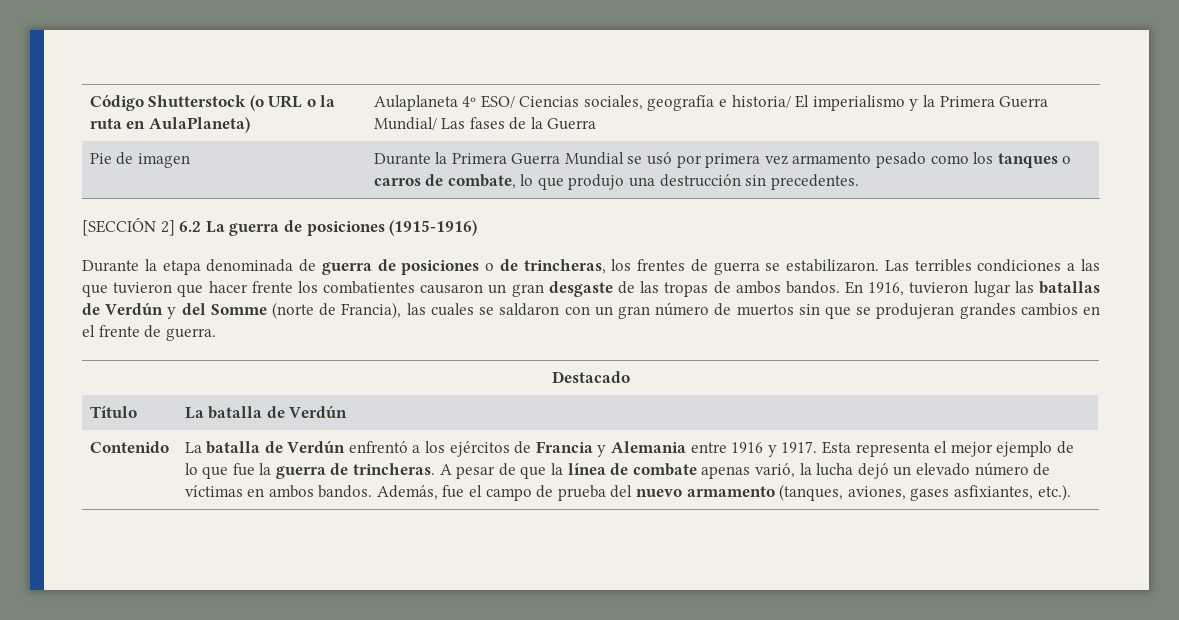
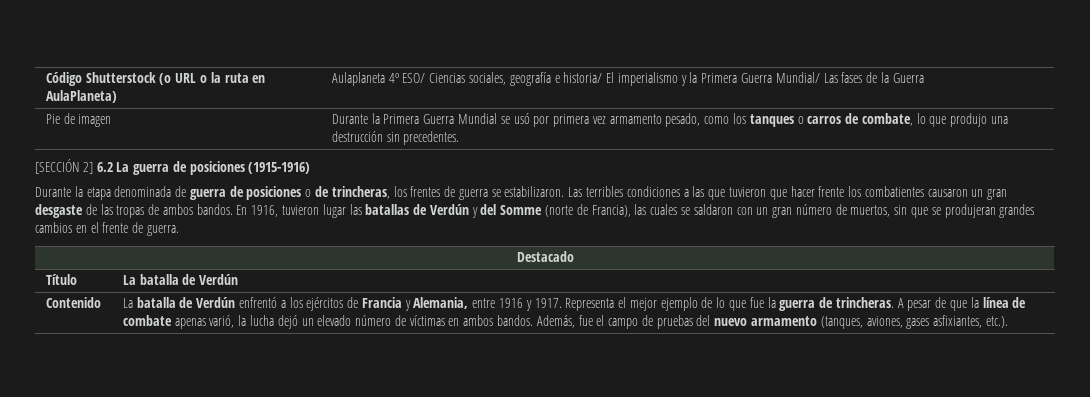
[876,152,927,168] pesado -> [665,113,701,127] pesado,
[736,304,794,316] muertos -> [850,205,891,217] muertos,
[611,441,687,453] Alemania -> [413,297,469,309] Alemania,
[821,441,930,457] Esta representa -> [565,298,615,311] Representa
[557,485,606,501] prueba -> [656,315,693,329] pruebas

